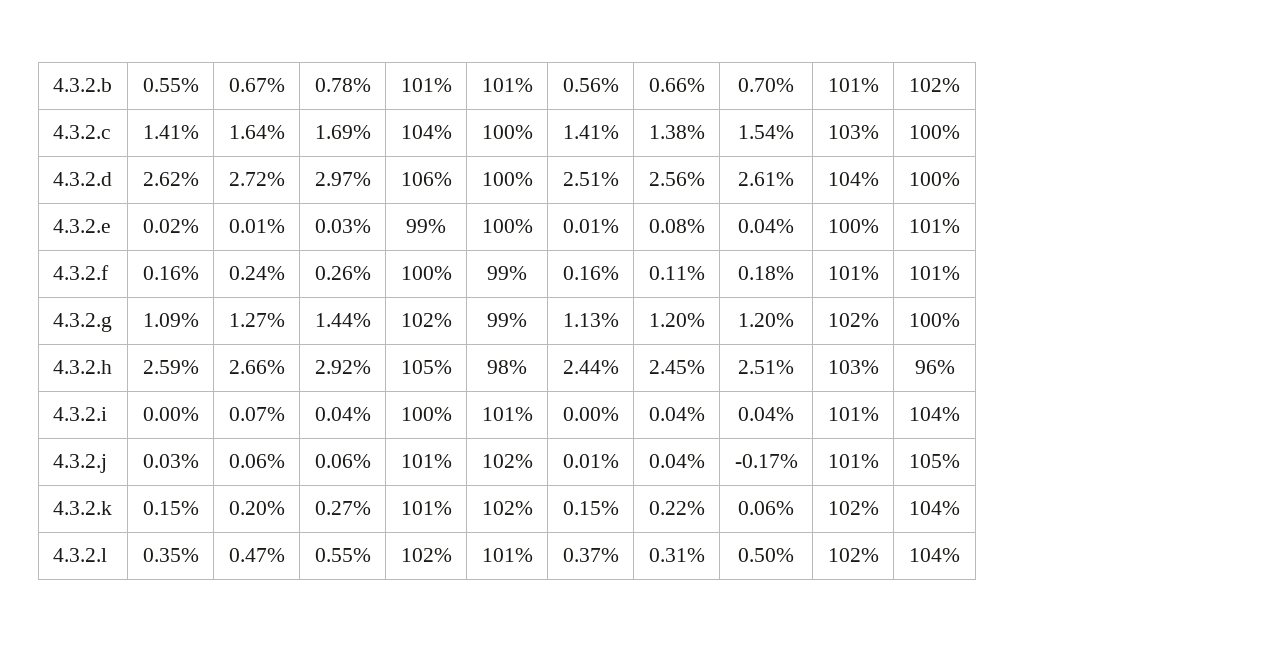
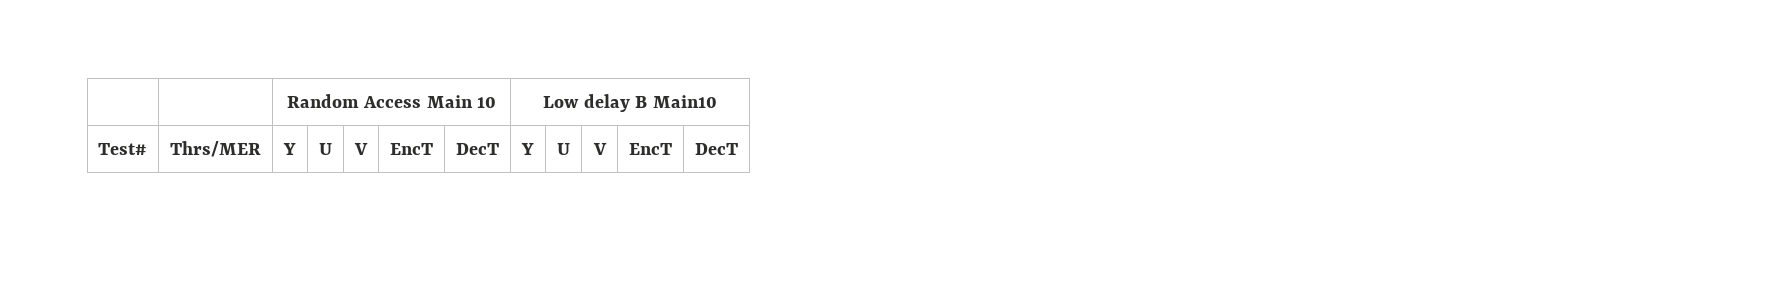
[52,78,112,92] [142,78,199,92] [228,78,285,92] [314,78,371,92] [400,78,452,92] [481,78,533,92] [562,78,619,92] [648,78,705,92] [738,78,794,92] [827,78,879,92] [909,78,960,92] [52,125,111,139] [142,125,199,139] [228,125,285,139] [314,125,371,139] [400,125,452,139] [481,125,533,139] [562,125,619,139] [648,125,705,139] [738,125,794,139] [827,125,879,139] [909,125,960,139] [52,172,112,186] [142,172,199,186] [228,172,285,186] [314,172,371,186] [400,172,452,186] [481,172,533,186] [562,172,619,186] [648,172,705,186] [738,172,794,186] [827,172,879,186] [909,172,960,186] [52,219,111,233] [142,219,199,233] [228,219,285,233] [314,219,371,233] [406,219,446,233] [481,219,533,233] [562,219,619,233] [648,219,705,233] [738,219,794,233] [827,219,879,233] [909,219,960,233] [52,265,109,280] [142,266,199,280] [228,266,285,280] [314,266,371,280] [400,266,452,280] [487,266,527,280] [562,266,619,280] [648,266,705,280] [738,266,794,280] [827,266,879,280] [909,266,960,280] [52,313,112,332] [142,313,199,327] [228,313,285,327] [314,313,371,327] [400,313,452,327] [487,313,527,327] [562,313,619,327] [648,313,705,327] [738,313,794,327] [827,313,879,327] [909,313,960,327] [52,360,112,374] [142,360,199,374] [228,360,285,374] [314,360,371,374] [400,360,452,374] [487,360,527,374] [562,360,619,374] [648,360,705,374] [738,360,794,374] [827,360,879,374] [914,360,955,374] [52,407,107,421] [142,407,199,421] [228,407,285,421] [314,407,371,421] [400,407,452,421] [481,407,533,421] [562,407,619,421] [648,407,705,421] [738,407,794,421] [827,407,879,421] [909,407,960,421] [52,454,107,473] [142,454,199,468] [228,454,285,468] [314,454,371,468] [400,454,452,468] [481,454,533,468] [562,454,619,468] [648,454,705,468] [734,454,798,468] [827,454,879,468] [909,454,960,468] [52,501,112,515] [142,501,199,515] [228,501,285,515] [314,501,371,515] [400,501,452,515] [481,501,533,515] [562,501,619,515] [648,501,705,515] [738,501,794,515] [827,501,879,515] [909,501,960,515] [52,548,107,562] [142,548,199,562] [228,548,285,562] [314,548,371,562] [400,548,452,562] [481,548,533,562] [562,548,619,562] [648,548,705,562] [738,548,794,562] [827,548,879,562] [909,548,960,562] 4.3.2.b | 0.55% | 0.67% | 0.78% | 101% | 101% | 0.56% | 0.66% | 0.70% | 101% | 102% // 4.3.2.c | 1.41% | 1.64% | 1.69% | 104% | 100% | 1.41% | 1.38% | 1.54% | 103% | 100% // 4.3.2.d | 2.62% | 2.72% | 2.97% | 106% | 100% | 2.51% | 2.56% | 2.61% | 104% | 100% // 4.3.2.e | 0.02% | 0.01% | 0.03% | 99% | 100% | 0.01% | 0.08% | 0.04% | 100% | 101% // 4.3.2.f | 0.16% | 0.24% | 0.26% | 100% | 99% | 0.16% | 0.11% | 0.18% | 101% | 101% // 4.3.2.g | 1.09% | 1.27% | 1.44% | 102% | 99% | 1.13% | 1.20% | 1.20% | 102% | 100% // 4.3.2.h | 2.59% | 2.66% | 2.92% | 105% | 98% | 2.44% | 2.45% | 2.51% | 103% | 96% // 4.3.2.i | 0.00% | 0.07% | 0.04% | 100% | 101% | 0.00% | 0.04% | 0.04% | 101% | 104% // 4.3.2.j | 0.03% | 0.06% | 0.06% | 101% | 102% | 0.01% | 0.04% | -0.17% | 101% | 105% // 4.3.2.k | 0.15% | 0.20% | 0.27% | 101% | 102% | 0.15% | 0.22% | 0.06% | 102% | 104% // 4.3.2.l | 0.35% | 0.47% | 0.55% | 102% | 101% | 0.37% | 0.31% | 0.50% | 102% | 104% -> [286,94,497,108] [543,94,717,112] [98,143,147,155] [170,141,261,157] [283,143,296,155] [319,143,332,155] [354,143,368,155] [390,143,433,155] [456,143,499,155] [521,143,534,155] [557,143,570,155] [592,143,607,155] [629,143,672,155] [695,143,738,155] | | Random Access Main 10 | Low delay B Main10 // Test# | Thrs/MER | Y | U | V | EncT | DecT | Y | U | V | EncT | DecT

